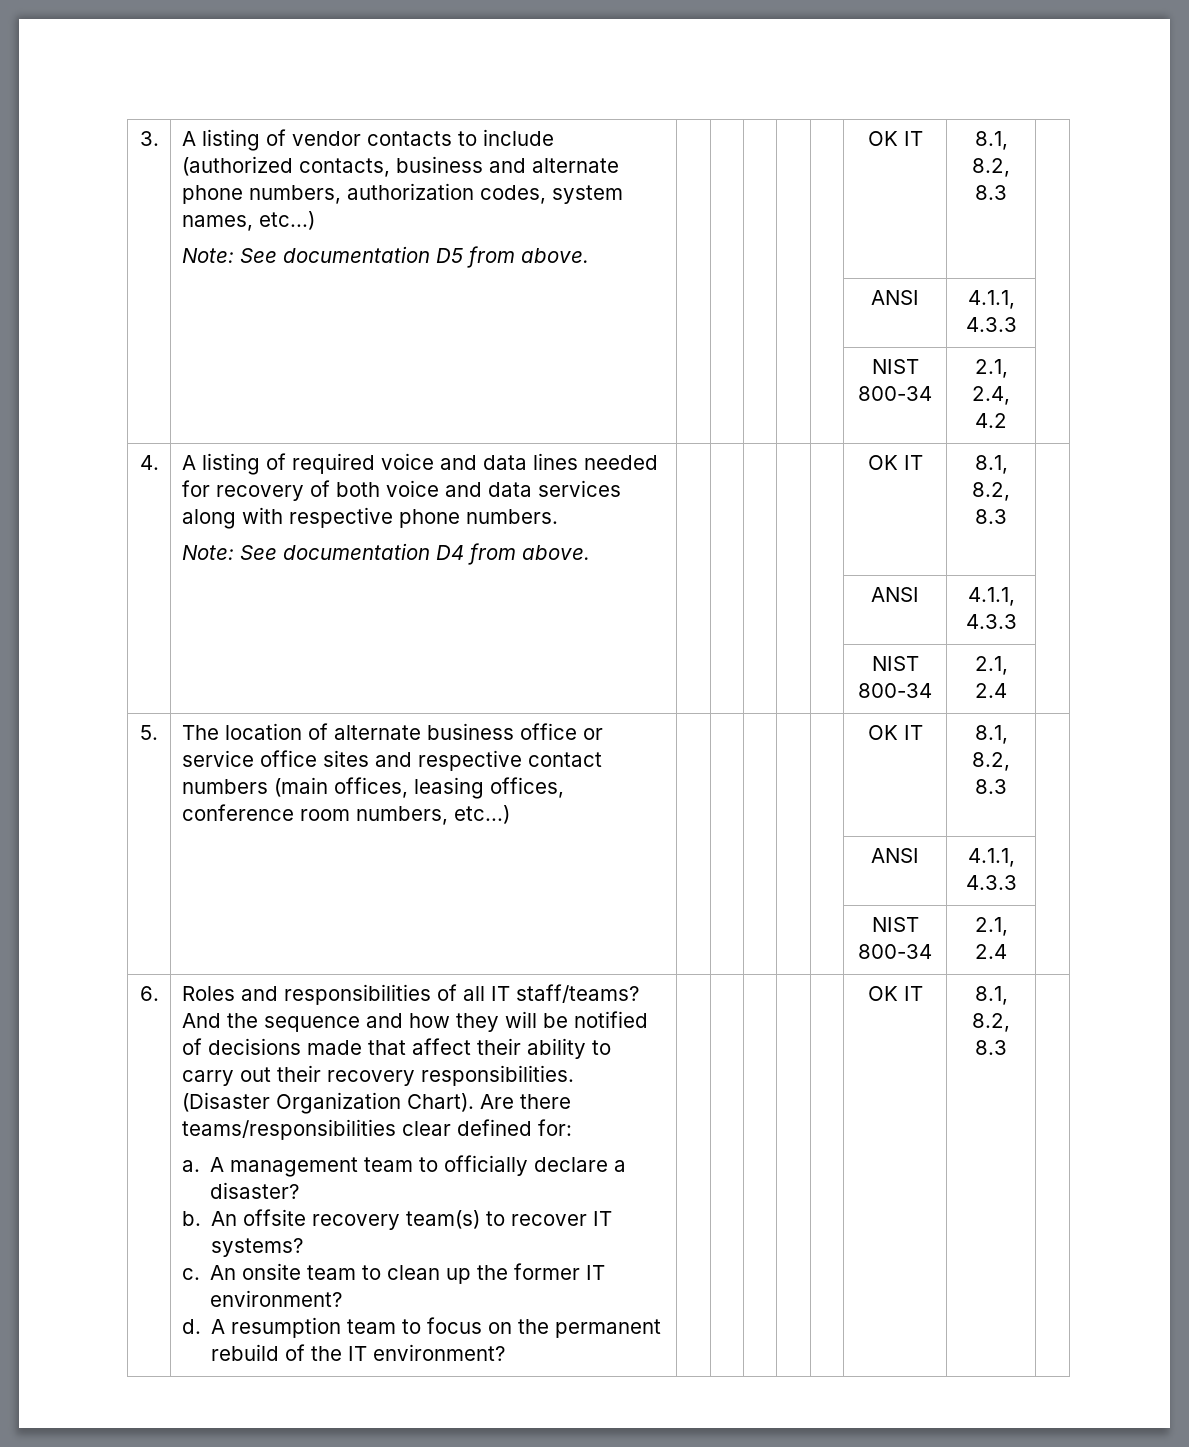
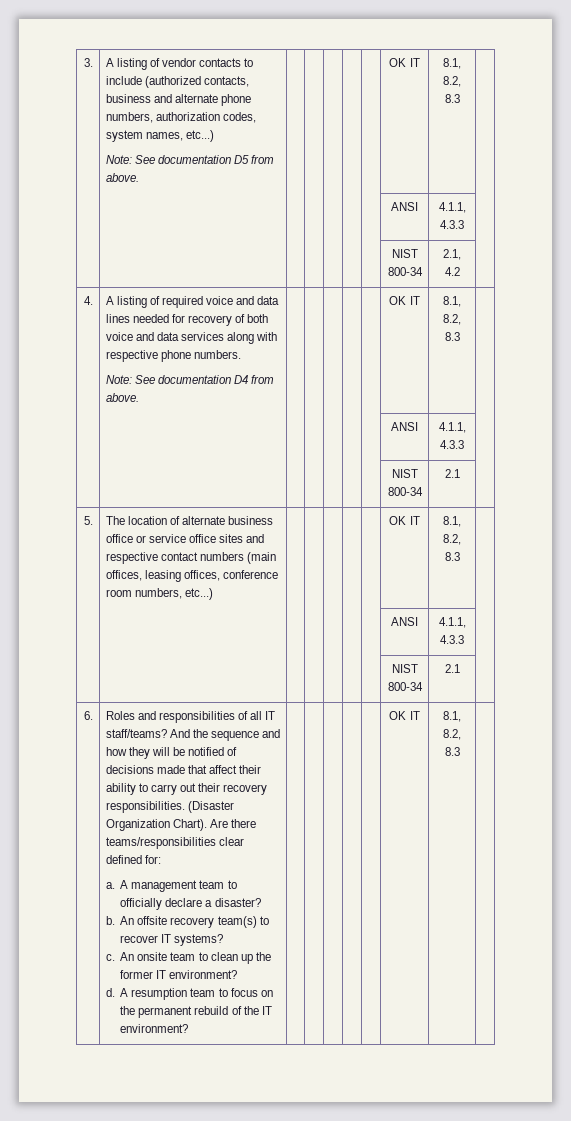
[972,386,1010,405] 2.4, -> (461, 254) none
[974,656,1008,675] [975,683,1007,698] 2.1, 2.4 -> [444,469,460,478] 2.1
[974,917,1008,936] [975,944,1007,959] 2.1, 2.4 -> [444,664,460,673] 2.1

